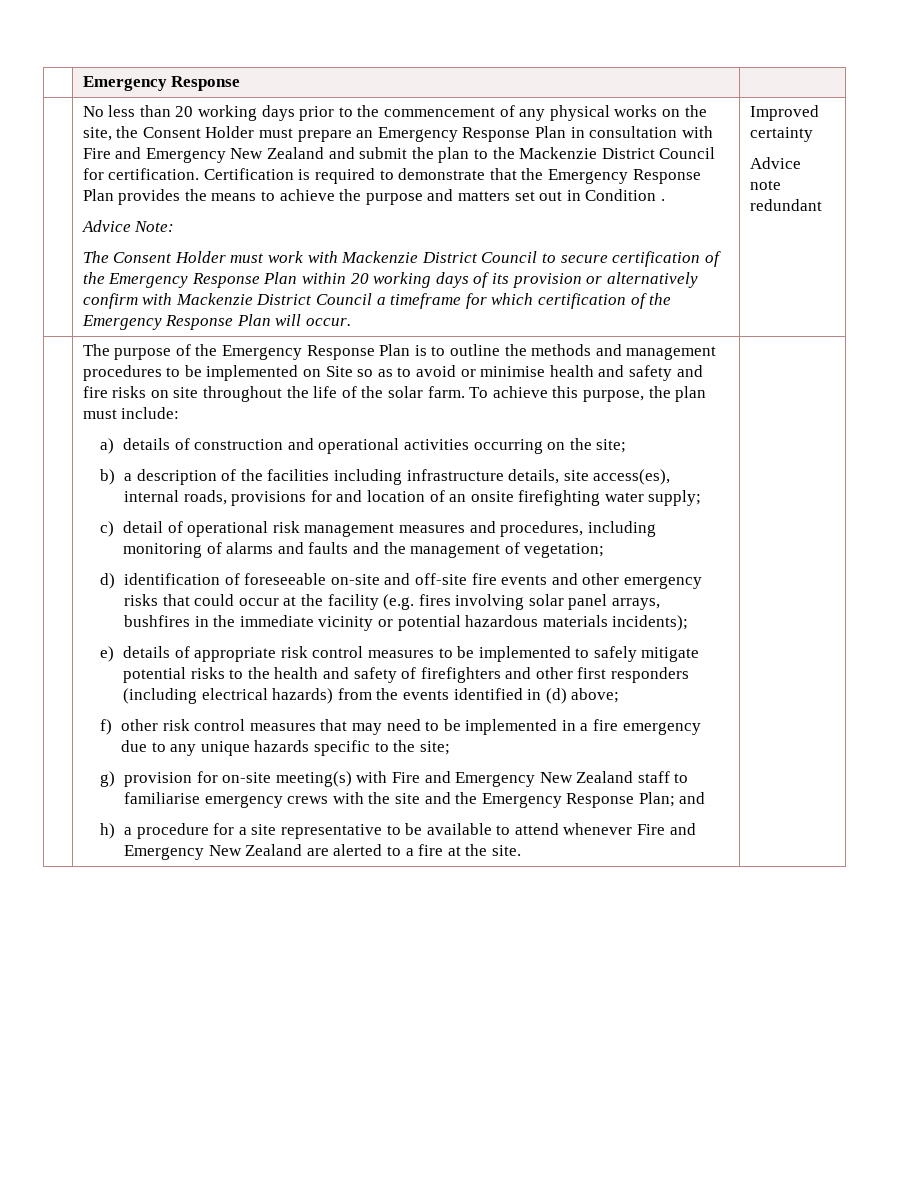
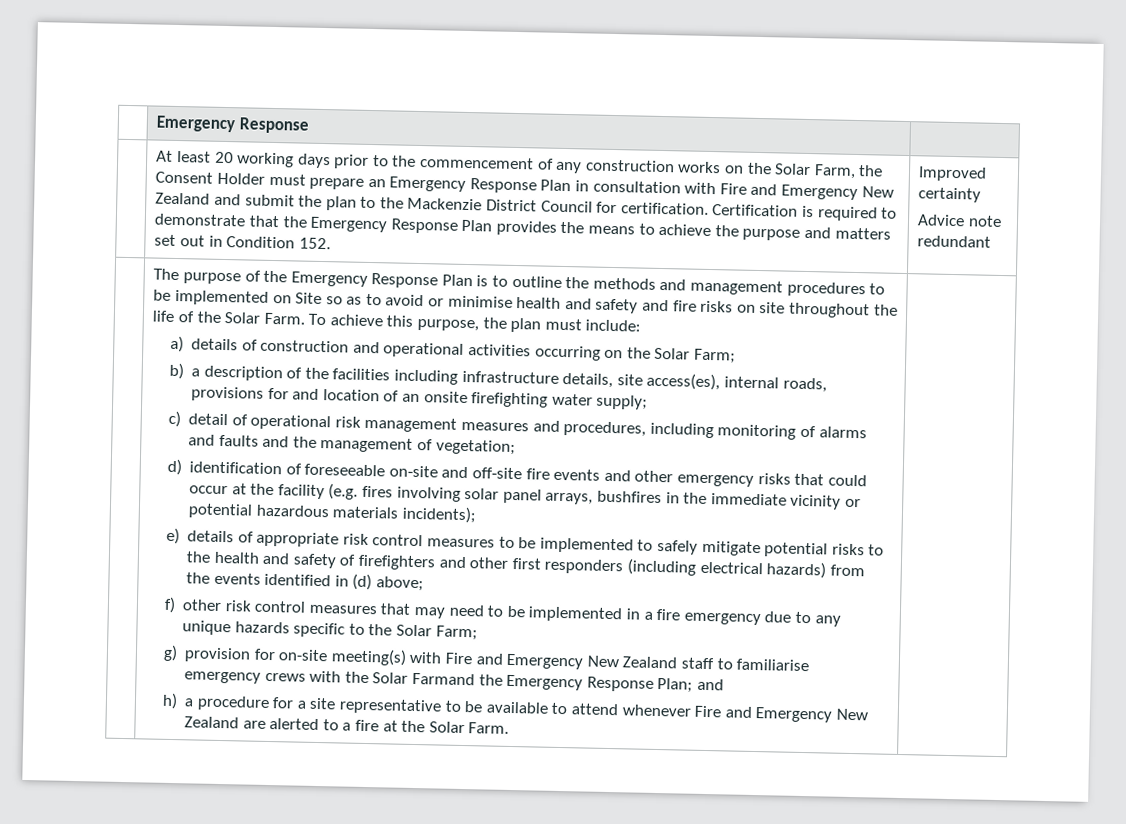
[82,105,171,117] No less than -> [156,150,211,163] At least
[549,105,610,121] physical -> [584,159,675,173] construction
[82,127,112,141] site, -> [774,163,856,179] Solar Farm,
[660,199,665,201] [81,220,175,232] [82,251,721,267] [82,272,698,288] [82,293,672,309] [81,314,352,330] . // Advice Note: // The Consent Holder must work with Mackenzie District Council to secure certification of the Emergency Response Plan within 20 working days of its provision or alternatively confirm with Mackenzie District Council a timeframe for which certification of the Emergency Response Plan will occur. -> [298,237,331,250] 152.
[388,386,465,398] solar farm. -> [224,312,305,325] Solar Farm.
[596,439,627,453] site; -> [654,347,737,364] Solar Farm;
[419,741,450,755] site; -> [396,624,478,641] Solar Farm;
[394,792,451,804] site and -> [372,672,476,686] Solar Farmand
[491,845,521,856] site. -> [428,721,510,734] Solar Farm.

